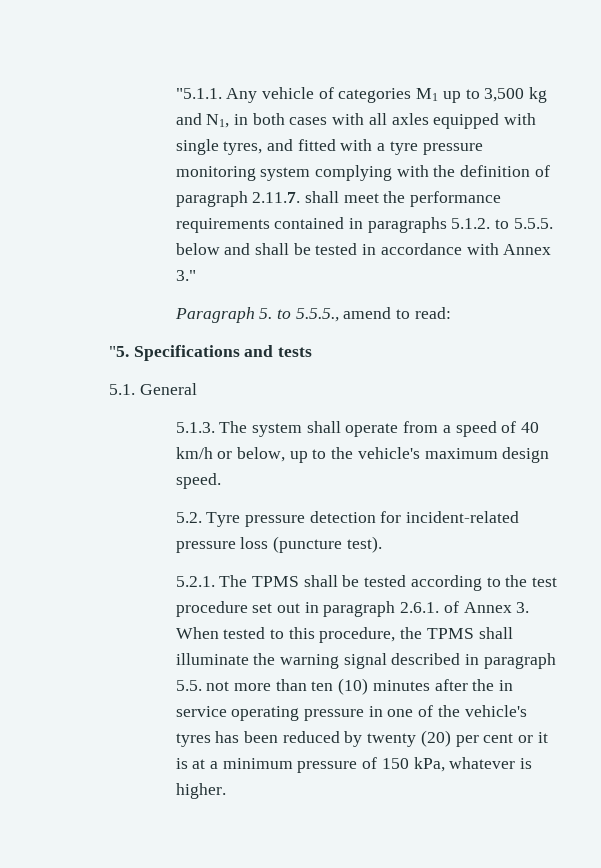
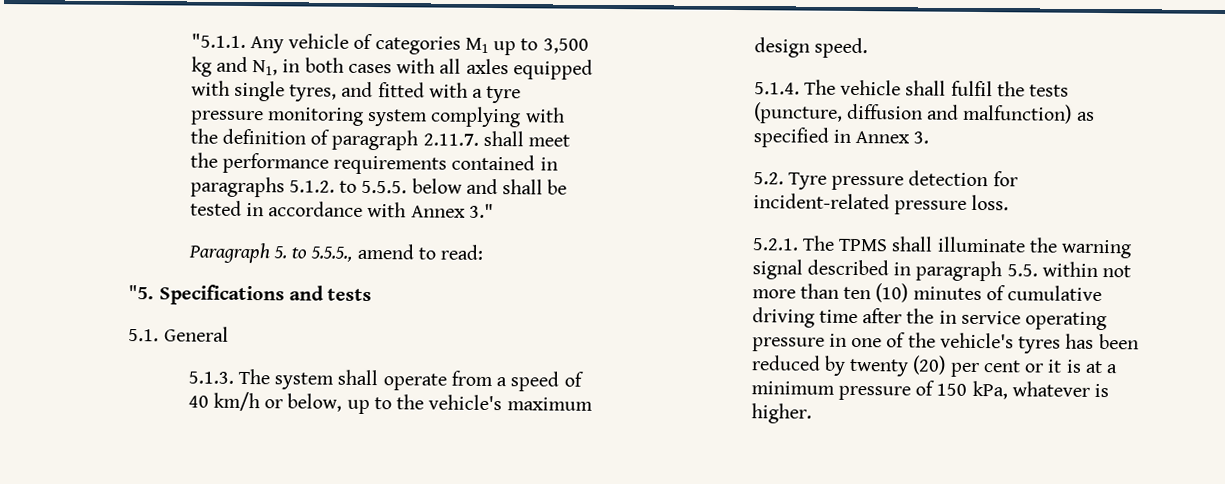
(221, 481) none -> [753,79,1070,97] [752,102,1095,124] [752,127,930,148] // 5.1.4. The vehicle shall fulfil the tests (puncture, diffusion and malfunction) as specified in Annex 3.
[240,536,382,553] loss (puncture test). -> [971,194,1010,211] loss.
[342,575,558,591] [175,601,530,617] [175,627,513,643] be tested according to the test procedure set out in paragraph 2.6.1. of Annex 3. When tested to this procedure, the TPMS shall -> (934, 244) none
(202, 685) none -> [1041,261,1098,277] within
(430, 685) none -> [985,285,1103,302] [751,307,858,328] of cumulative driving time

